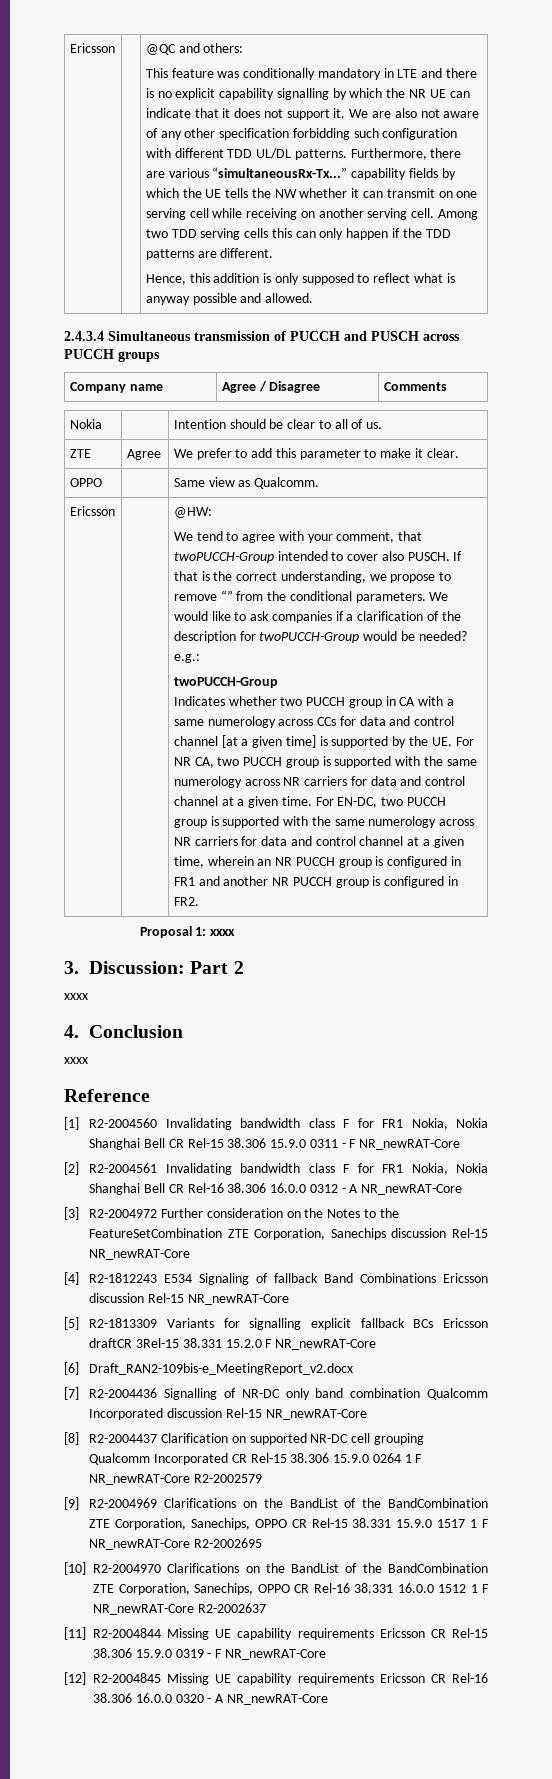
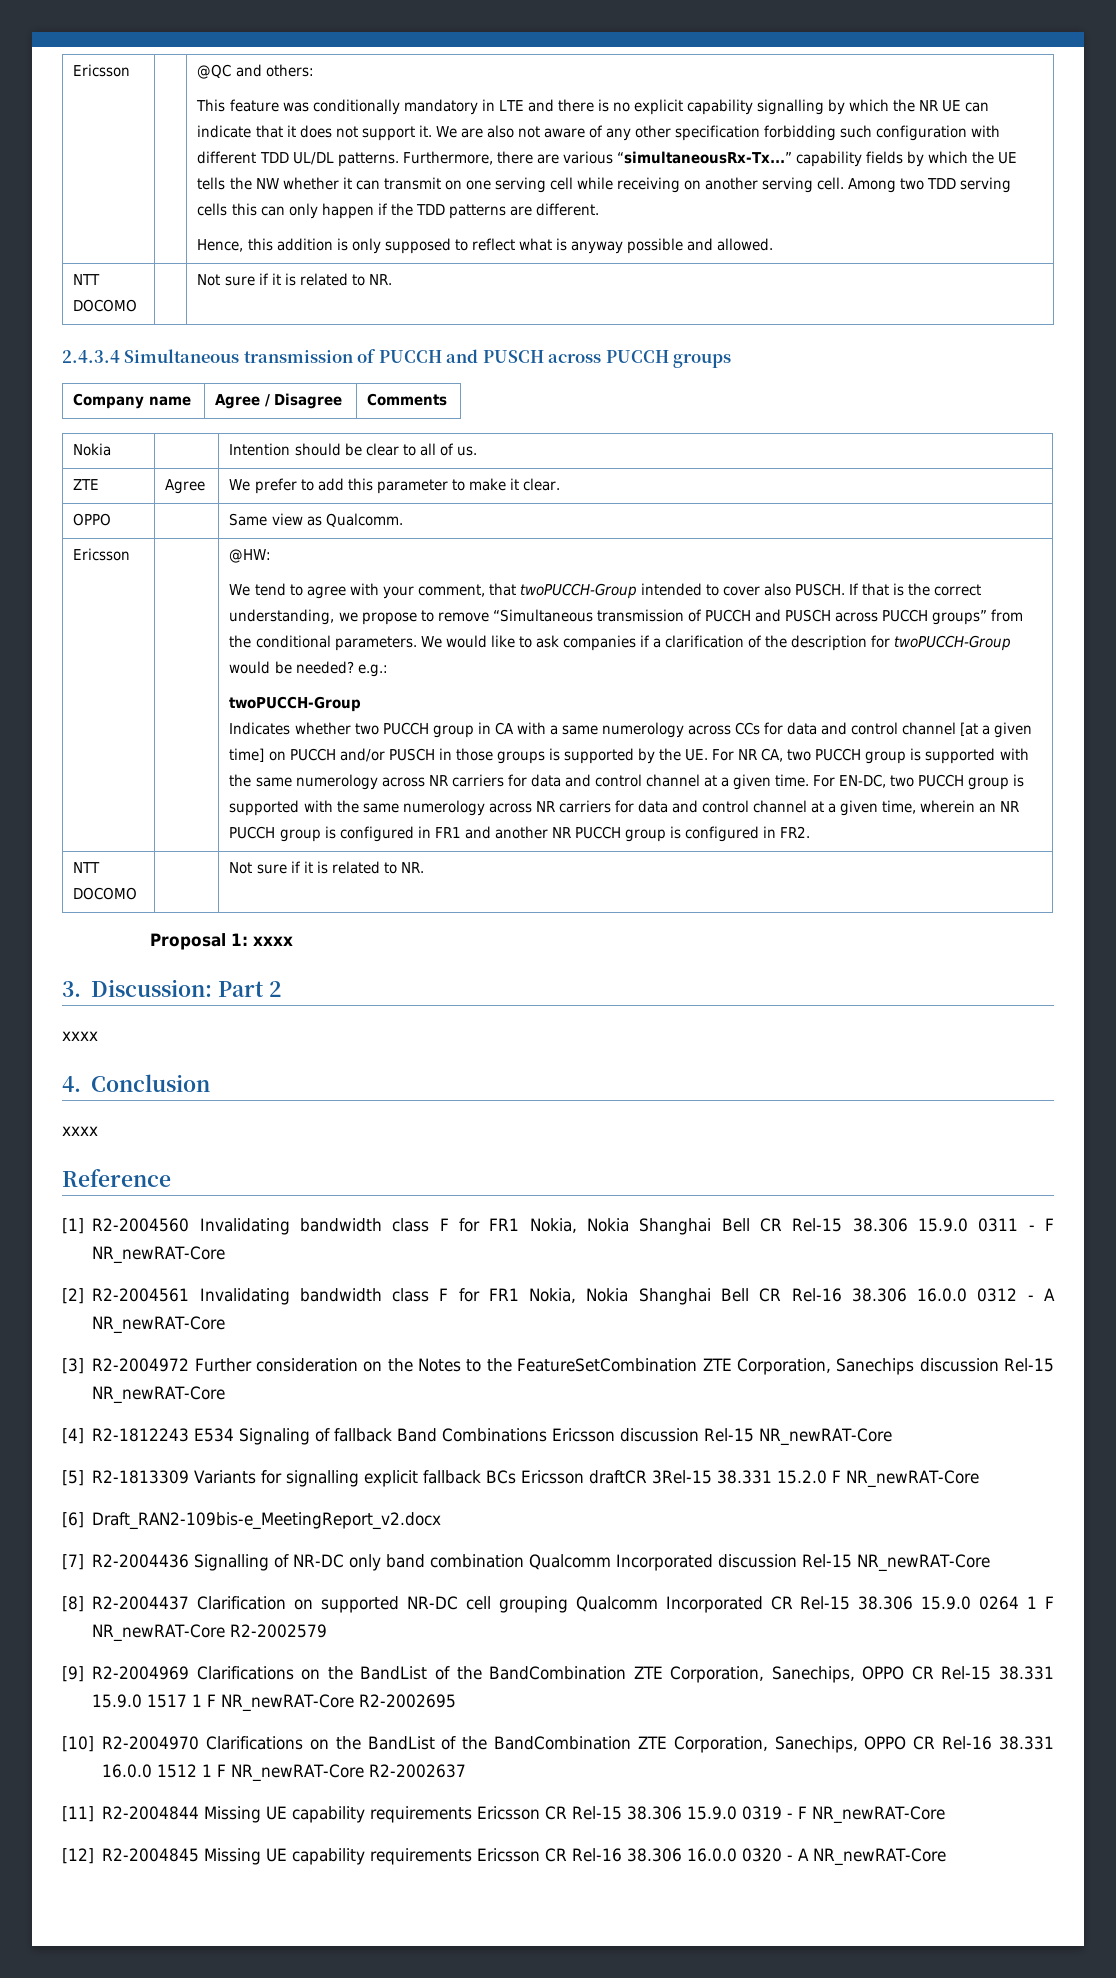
(314, 298) none -> [73,274,101,285] [73,299,138,312] [197,273,392,286] // NTT DOCOMO | | Not sure if it is related to NR.
[220,590,233,601] “” -> [492,609,988,625] “Simultaneous transmission of PUCCH and PUSCH across PUCCH groups”
(316, 741) none -> [268,748,545,764] on PUCCH and/or PUSCH in those groups
(199, 901) none -> [73,862,101,873] [73,887,138,900] [229,861,424,874] // NTT DOCOMO | | Not sure if it is related to NR.

